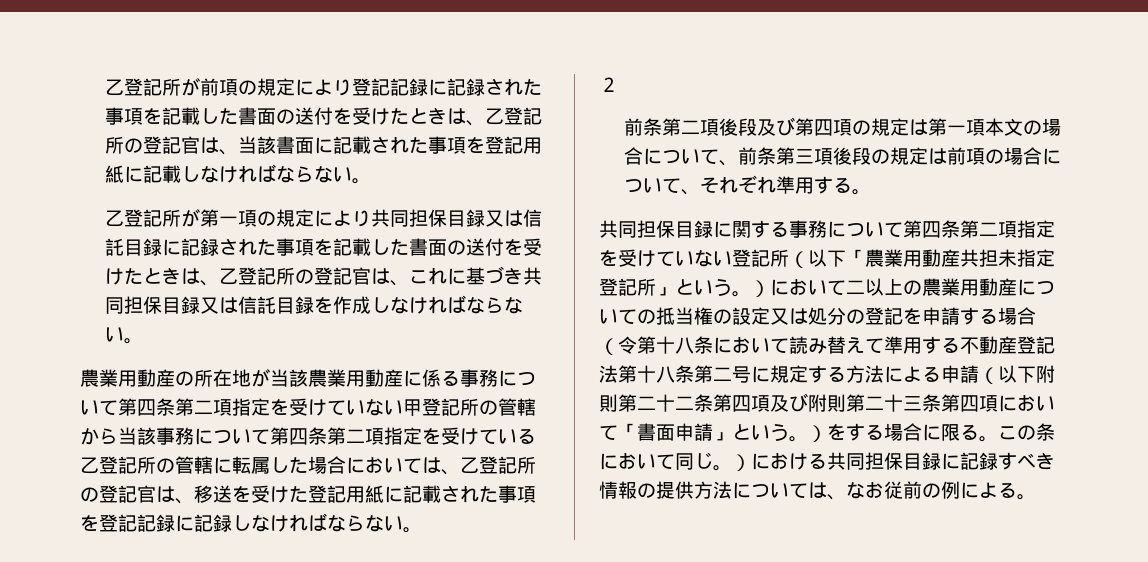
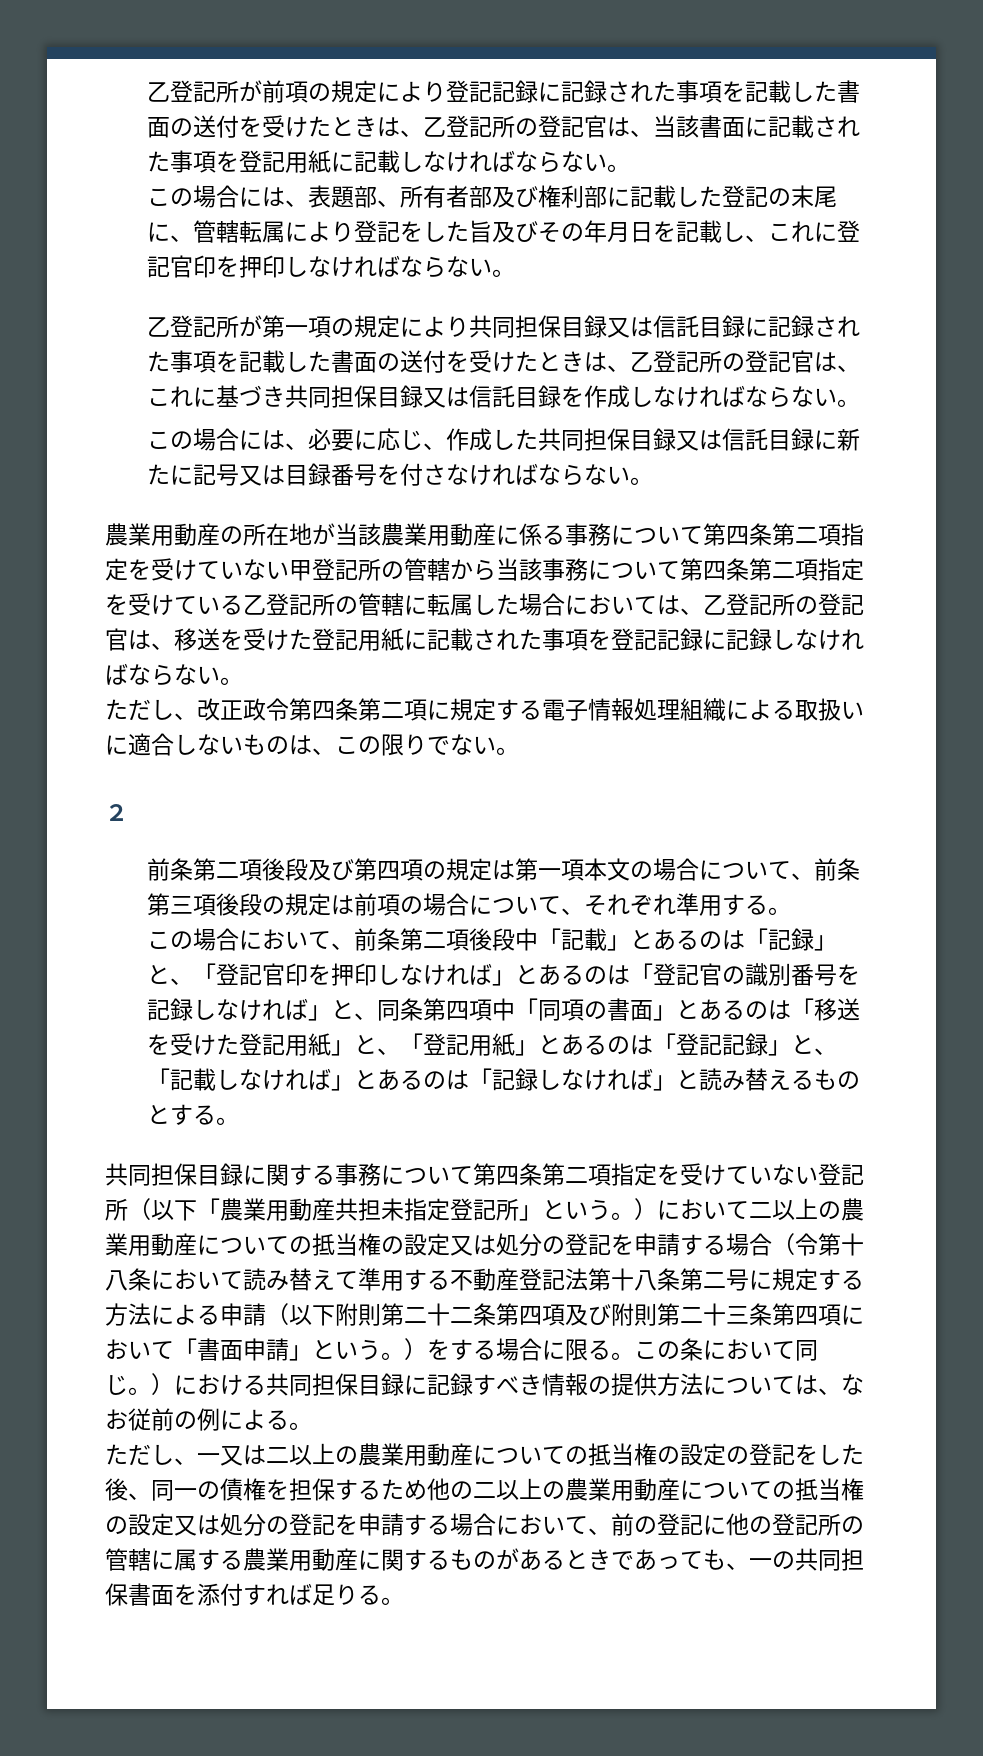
(371, 181) none -> [146,185,837,208] [146,220,860,243] [146,255,515,278] // この場合には、表題部、所有者部及び権利部に記載した登記の末尾に、管轄転属により登記をした旨及びその年月日を記載し、これに登記官印を押印しなければならない。
(143, 341) none -> [146,428,860,451] [146,463,653,486] // この場合には、必要に応じ、作成した共同担保目録又は信託目録に新たに記号又は目録番号を付さなければならない。
(422, 530) none -> [105,698,864,721] [105,733,519,756] // ただし、改正政令第四条第二項に規定する電子情報処理組織による取扱いに適合しないものは、この限りでない。
(871, 192) none -> [146,928,837,951] [146,963,860,986] [146,998,860,1021] [146,1033,837,1057] [146,1068,860,1091] [146,1104,239,1125] // この場合において、前条第二項後段中「記載」とあるのは「記録」と、「登記官印を押印しなければ」とあるのは「登記官の識別番号を記録しなければ」と、同条第四項中「同項の書面」とあるのは「移送を受けた登記用紙」と、「登記用紙」とあるのは「登記記録」と、「記載しなければ」とあるのは「記録しなければ」と読み替えるものとする。
(1036, 497) none -> [105,1443,864,1466] [105,1478,864,1501] [105,1513,864,1536] [105,1548,864,1571] [105,1583,404,1606] // ただし、一又は二以上の農業用動産についての抵当権の設定の登記をした後、同一の債権を担保するため他の二以上の農業用動産についての抵当権の設定又は処分の登記を申請する場合において、前の登記に他の登記所の管轄に属する農業用動産に関するものがあるときであっても、一の共同担保書面を添付すれば足りる。

